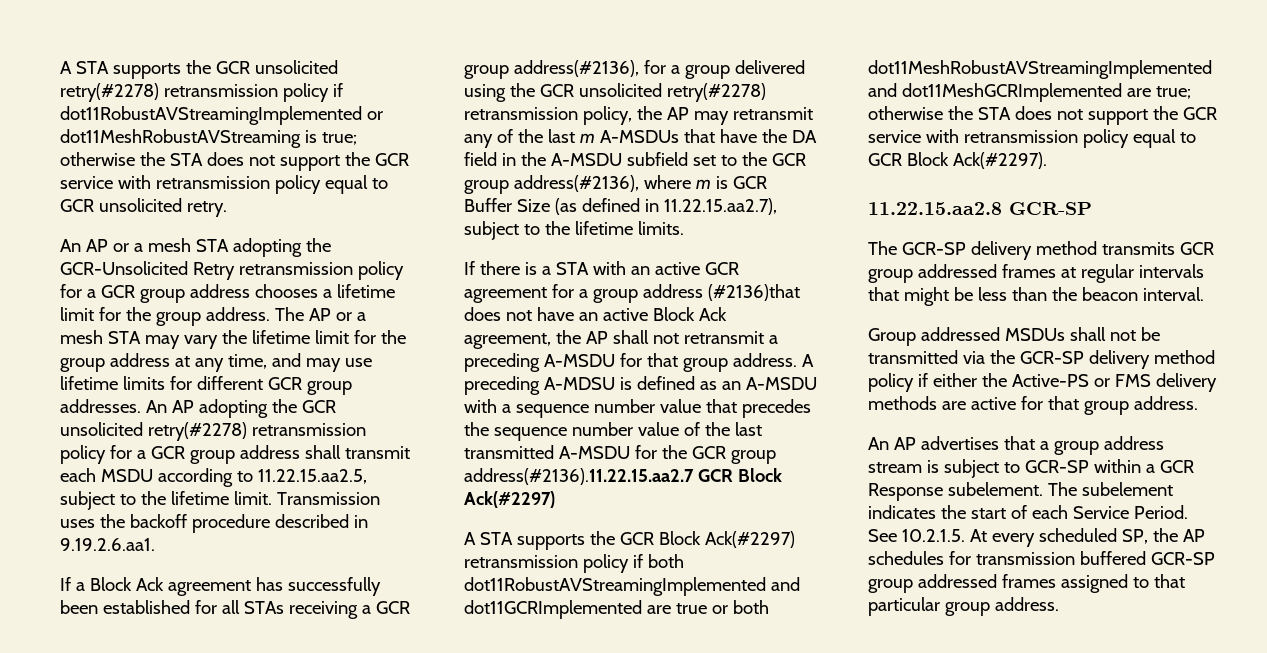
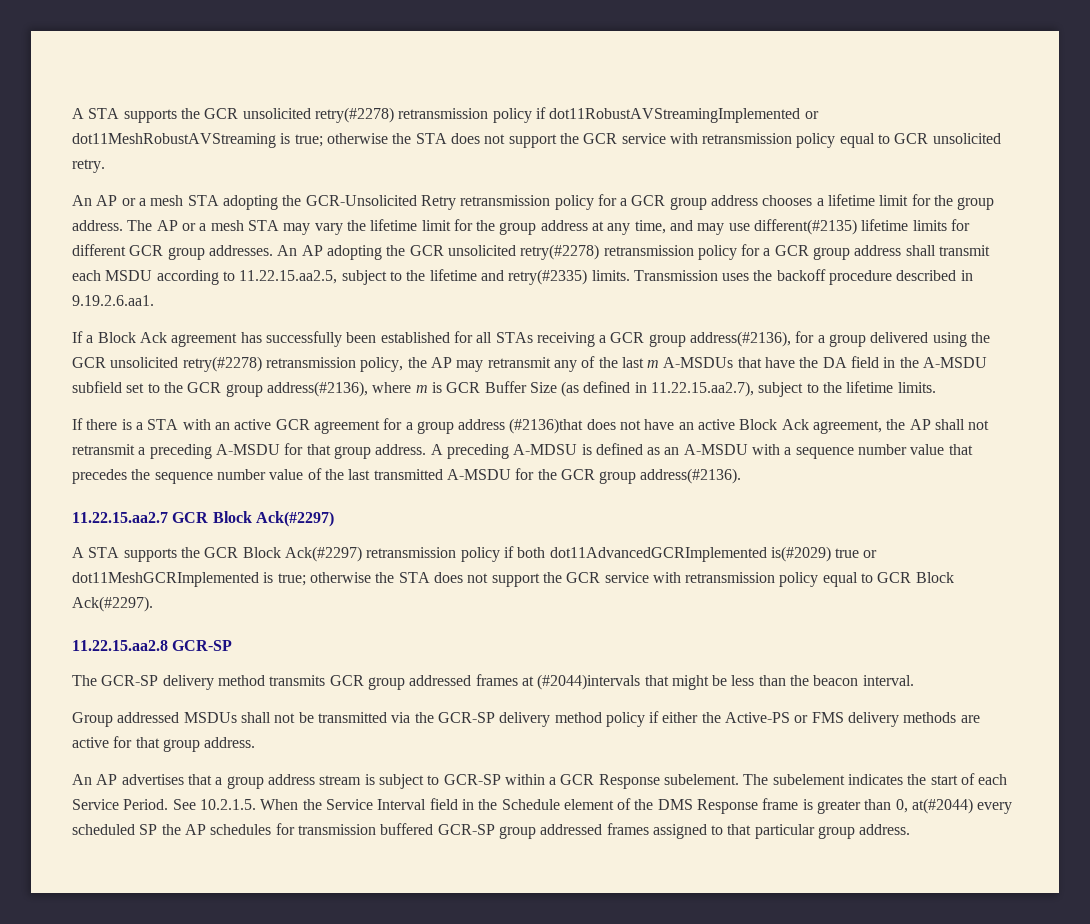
(372, 362) none -> [754,219,858,235] different(#2135)
[233,491,272,505] limit. -> [480,269,630,285] and retry(#2335) limits.
[464,468,694,485] address(#2136).11.22.15.aa2.7 -> [640,468,742,484] [72,512,168,523] address(#2136). // 11.22.15.aa2.7
[464,577,800,596] [464,600,769,619] [868,60,1212,79] [868,83,1151,102] dot11RobustAVStreamingImplemented and dot11GCRImplemented are true or both dot11MeshRobustAVStreamingImplemented and dot11MeshGCRImplemented are -> [549,546,878,562] [72,572,274,587] dot11AdvancedGCRImplemented is(#2029) true or dot11MeshGCRImplemented is
[1080,264,1204,283] regular intervals -> [537,674,641,690] (#2044)intervals
[969,529,987,542] At -> [260,798,974,814] When the Service Interval field in the Schedule element of the DMS Response frame is greater than 0, at(#2044)
[1121,529,1148,544] SP, -> [139,824,158,835] SP

